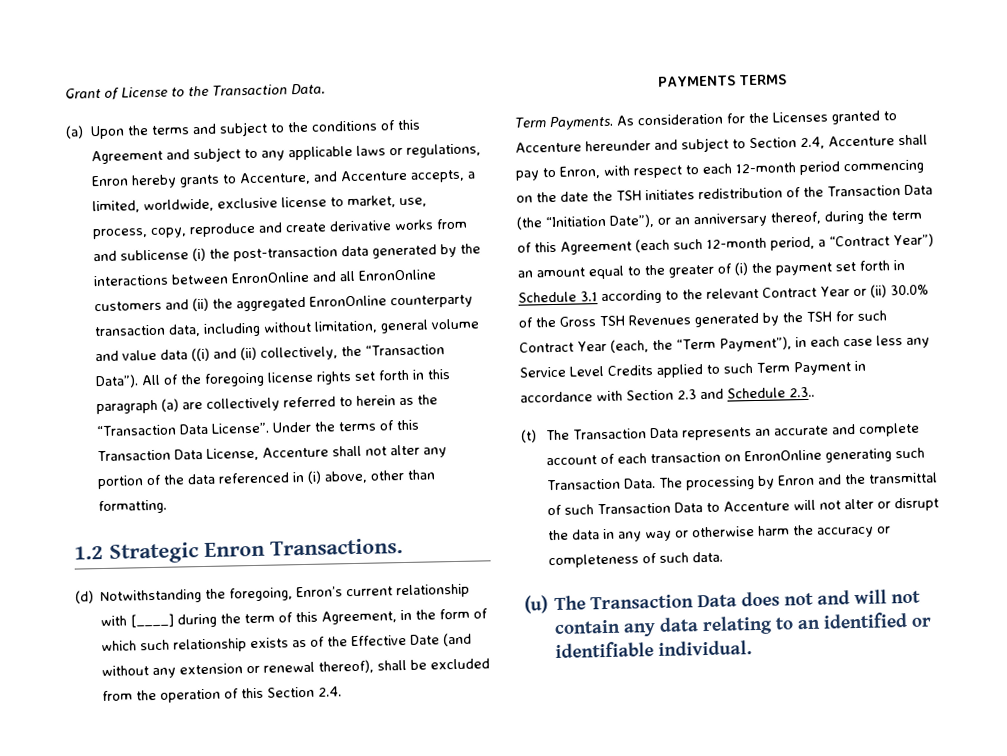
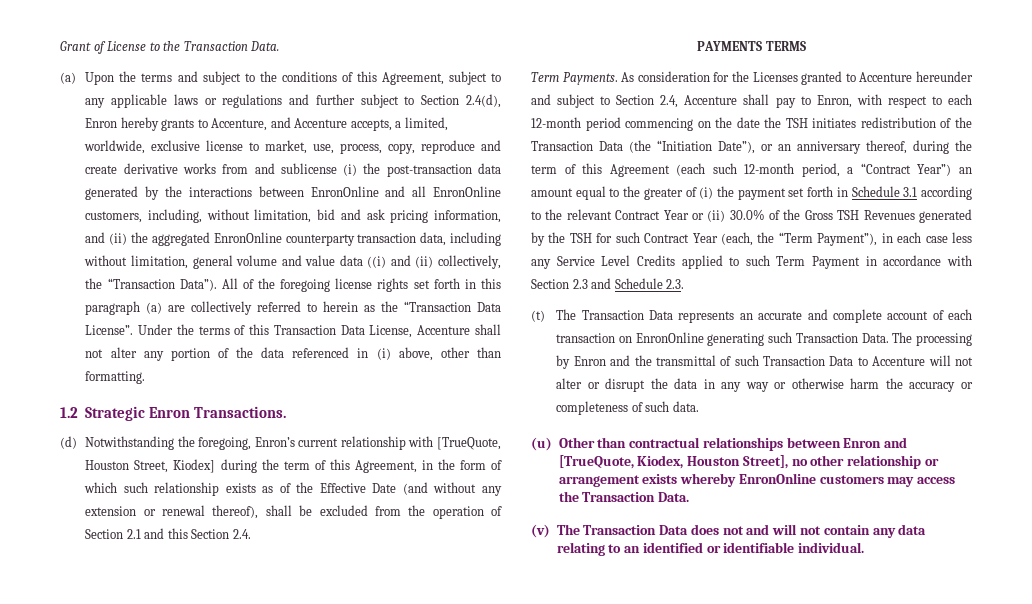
[90,149,190,165] Agreement and -> [381,72,444,85] Agreement,
[405,143,481,158] regulations, -> [222,94,502,108] regulations and further subject to Section 2.4(d),
[93,300,162,312] customers -> [85,209,502,223] customers, including, without limitation, bid and ask pricing information,
[130,613,175,628] [____] -> [436,437,501,450] [85,459,216,473] [TrueQuote, Houston Street, Kiodex]
(240, 693) none -> [85,528,165,539] Section 2.1 and
[789,386,815,398] 2.3.. -> [666,279,685,289] 2.3.
(548, 604) none -> [558,437,908,451] [558,455,939,469] [558,473,956,487] [558,491,690,502] [531,524,550,538] Other than contractual relationships between Enron and [TrueQuote, Kiodex, Houston Street], no other relationship or arrangement exists whereby EnronOnline customers may access the Transaction Data. // (v)

